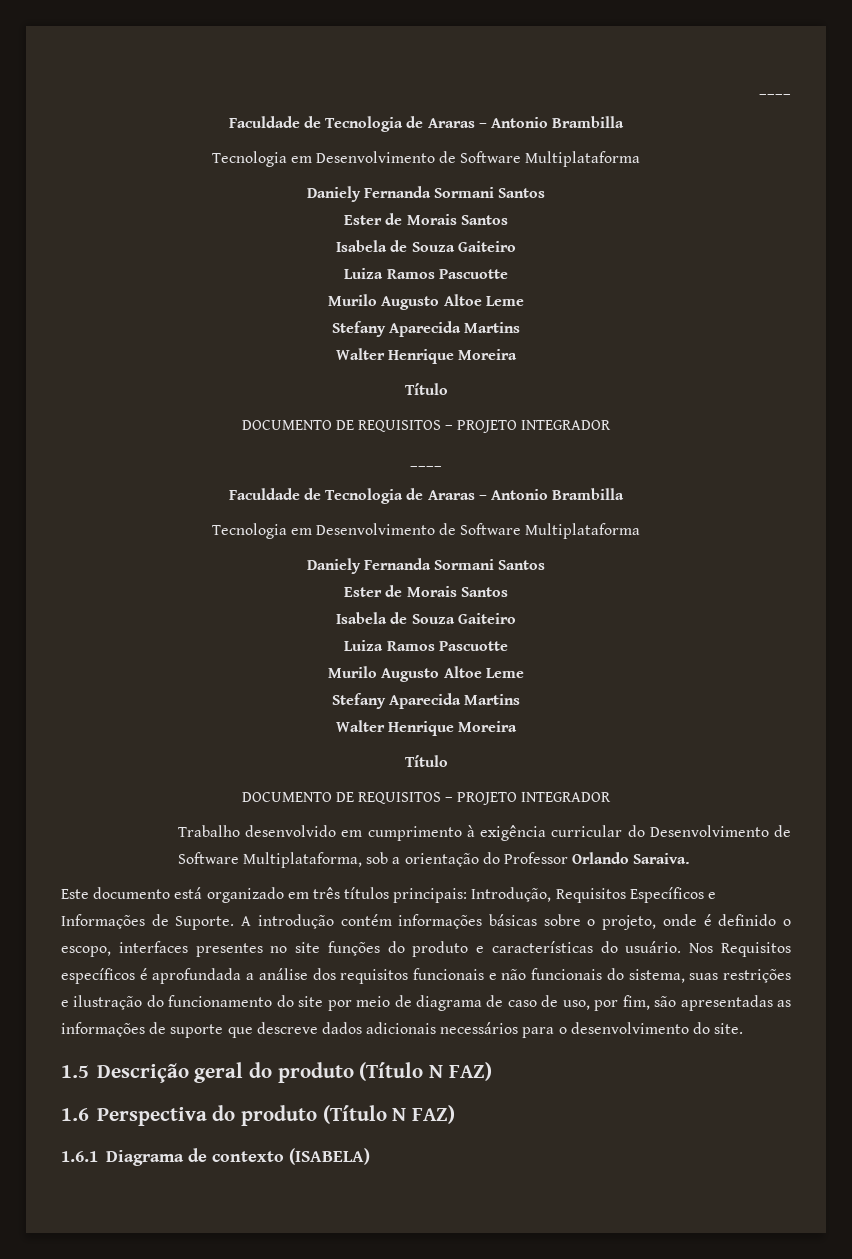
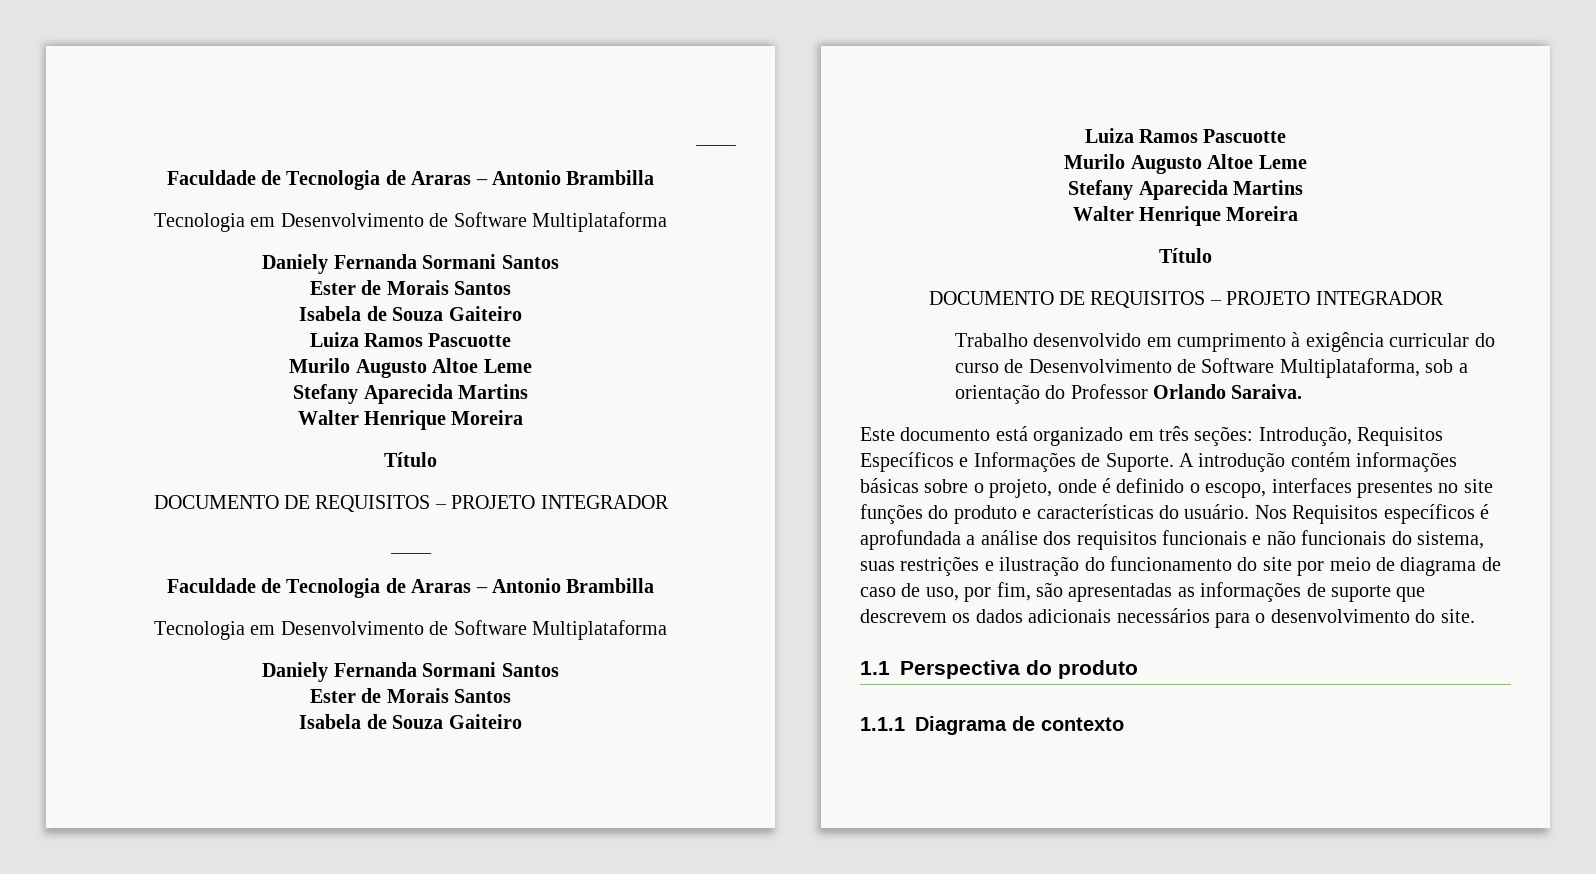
(645, 831) none -> [954,359,1024,373] curso de
[344,887,468,903] títulos principais: -> [1194,426,1254,446] seções:
[256,1022,318,1034] descreve -> [860,609,971,623] descrevem os
[61,1062,492,1083] [61,1108,89,1121] 1.5 Descrição geral do produto (Título N FAZ) // 1.6 -> [860,661,890,675] 1.1
[322,1105,456,1124] [61,1151,98,1162] (Título N FAZ) // 1.6.1 -> [860,717,905,731] // 1.1.1
[288,1148,370,1165] (ISABELA) -> (1124, 724) none

